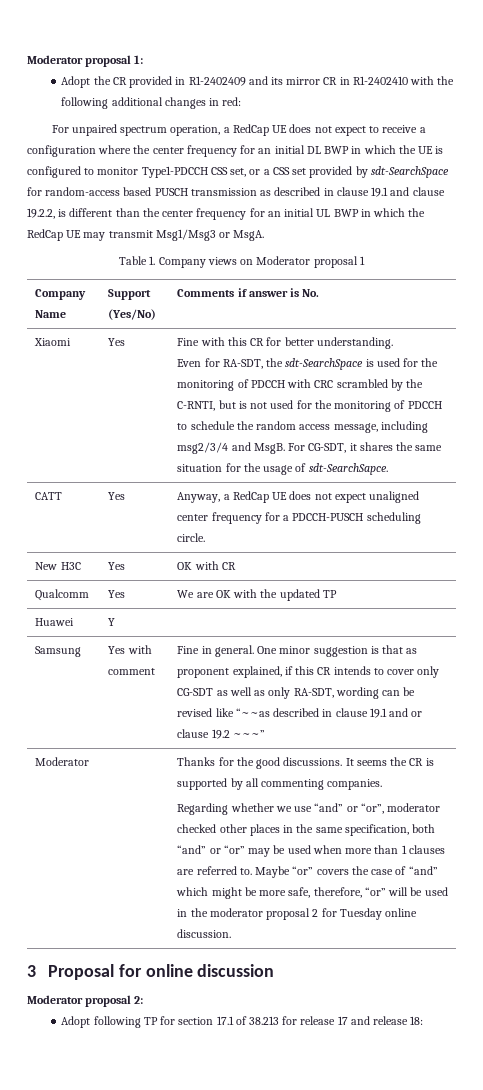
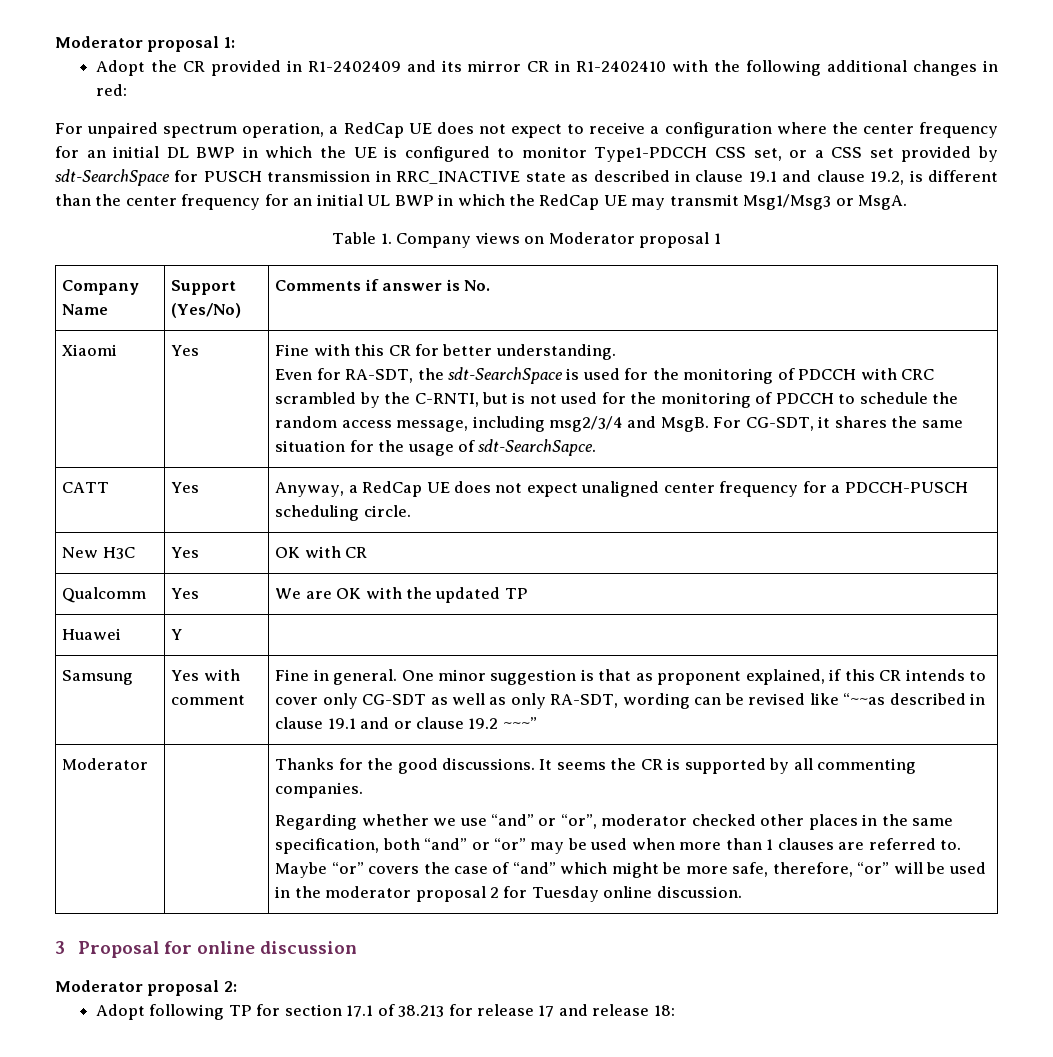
[45,187,257,196] random-access based PUSCH transmission -> [203,170,566,184] PUSCH transmission in RRC_INACTIVE state
[27,208,55,219] 19.2.2, -> [870,171,905,185] 19.2,

